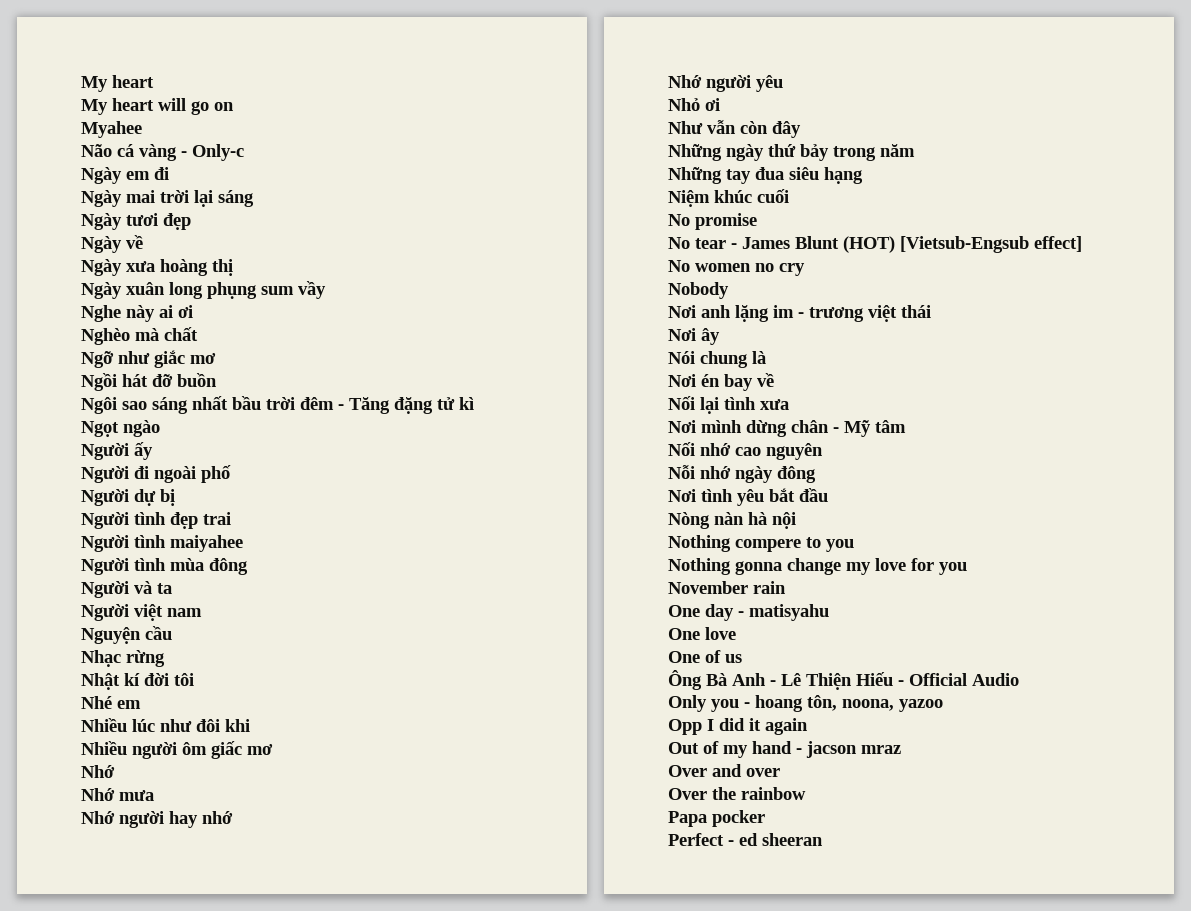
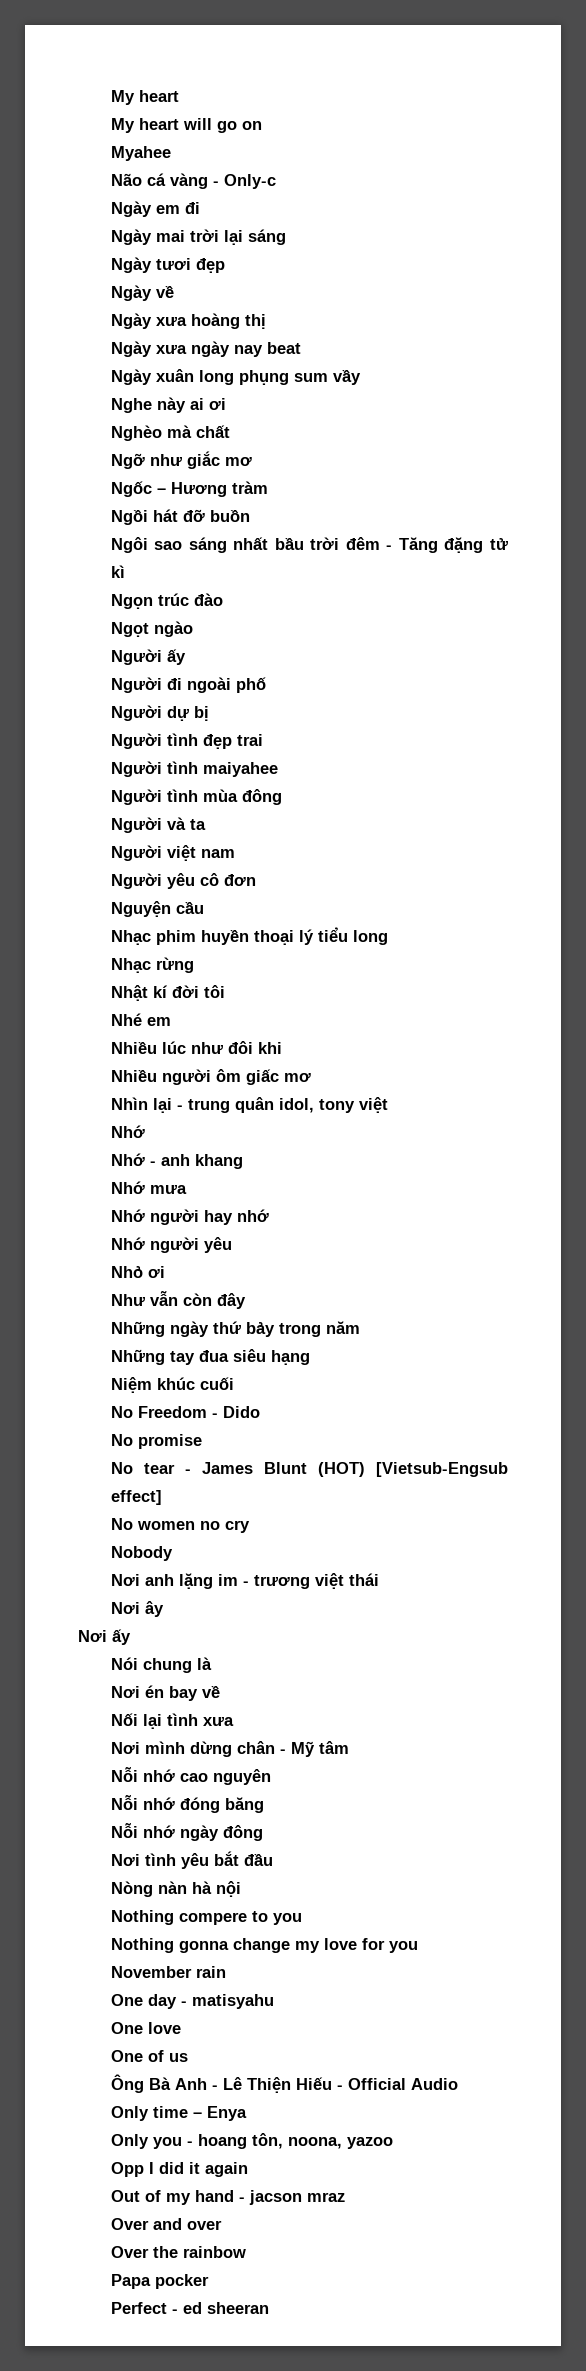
(234, 267) none -> [110,341,301,357] // Ngày xưa ngày nay beat
(217, 358) none -> [110,481,268,497] // Ngốc – Hương tràm
(475, 403) none -> [110,593,223,609] // Ngọn trúc đào
[81,626,173,644] Nguyện cầu -> [110,873,256,889] [110,901,204,917] [110,927,388,945] Người yêu cô đơn // Nguyện cầu // Nhạc phim huyền thoại lý tiểu long
[81,765,116,778] Nhớ -> [110,1097,388,1113] [110,1125,145,1138] [110,1153,243,1169] Nhìn lại - trung quân idol, tony việt // Nhớ // Nhớ - anh khang
(790, 196) none -> [110,1406,260,1418] // No Freedom - Dido
(721, 336) none -> [78,1629,131,1645] // Nơi ấy
[668,442,696,456] Nối -> [110,1767,138,1782] Nỗi
(824, 451) none -> [110,1795,264,1813] // Nỗi nhớ đóng băng
(1020, 679) none -> [110,2106,247,2121] // Only time – Enya

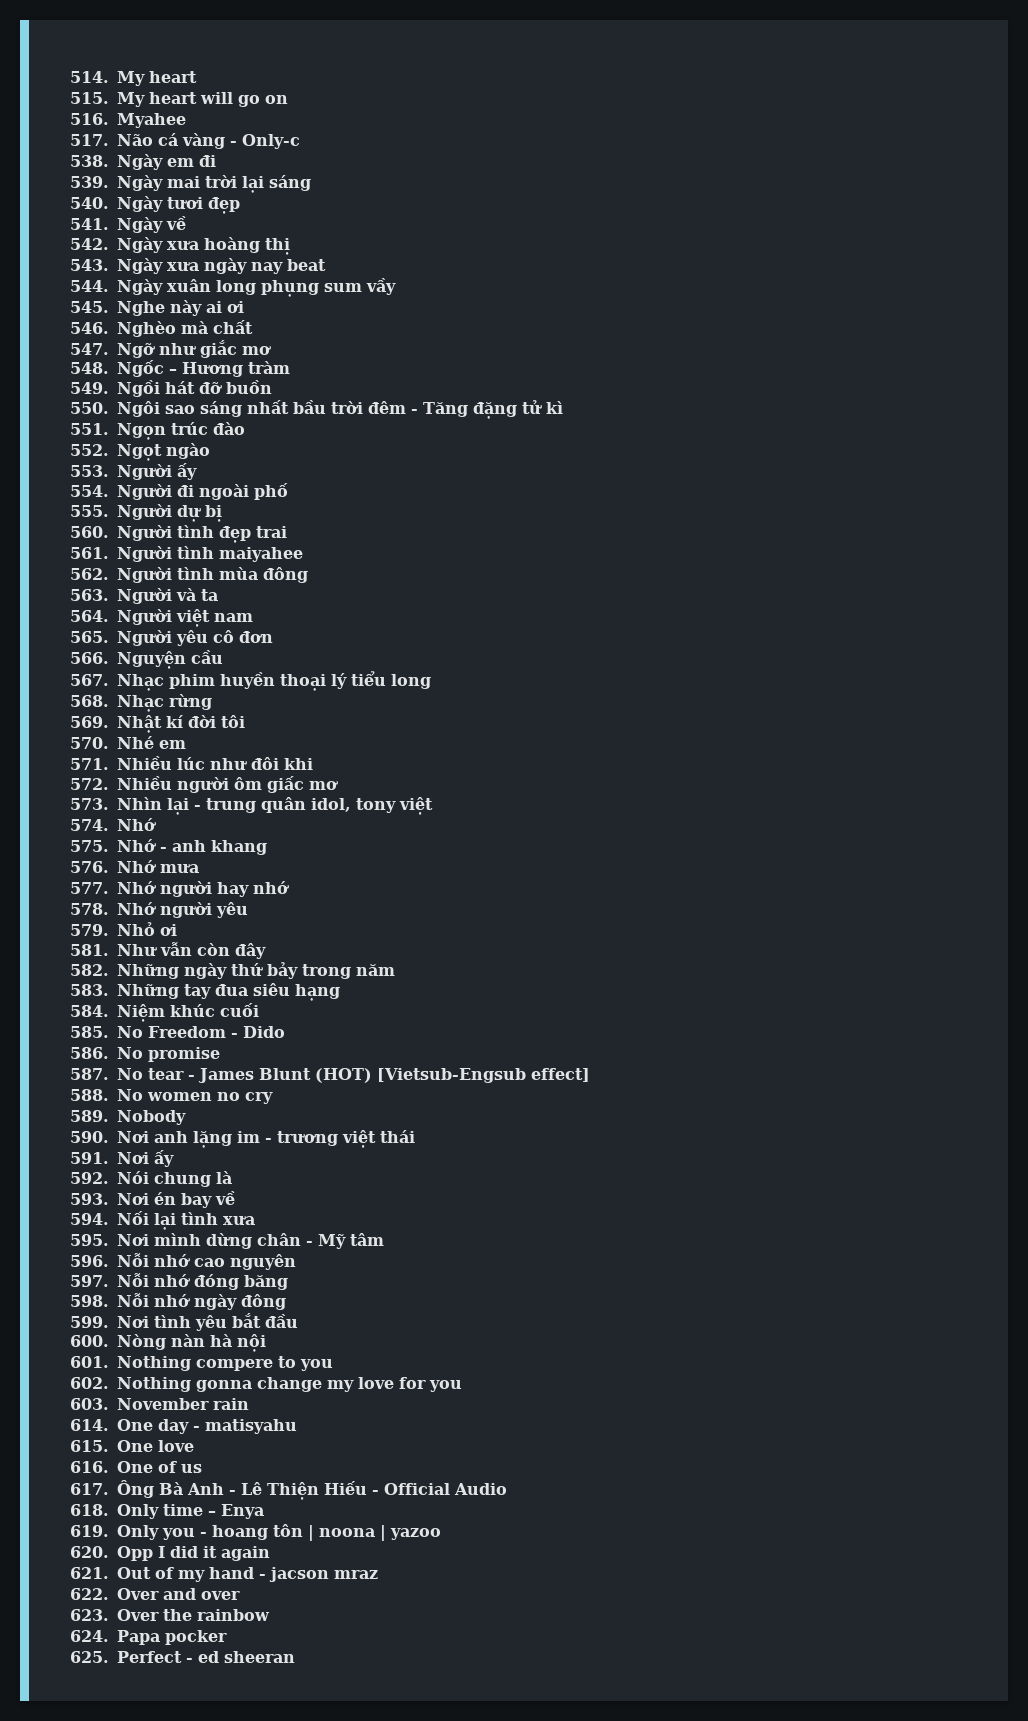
(110, 97) none -> [69,71,109,83] 514.
(179, 96) none -> [69,92,109,104] 515.
(262, 125) none -> [69,113,109,125] 516.
(171, 153) none -> [69,134,109,146] 517.
(276, 181) none -> [69,155,109,167] 538.
(200, 208) none -> [69,176,109,188] 539.
(286, 237) none -> [69,197,109,209] 540.
(225, 265) none -> [69,218,109,230] 541.
(174, 292) none -> [69,238,109,250] 542.
(266, 321) none -> [69,259,109,271] 543.
(301, 348) none -> [69,280,109,292] 544.
(361, 377) none -> [69,301,109,313] 545.
(226, 404) none -> [69,322,109,334] 546.
(230, 431) none -> [69,343,109,355] 547.
(252, 461) none -> [69,362,109,374] 548.
(268, 487) none -> [69,382,109,394] 549.
(250, 516) none -> [69,402,109,414] 550.
(125, 571) none -> [69,423,109,435] 551.
(223, 599) none -> [69,444,109,456] 552.
(193, 629) none -> [69,465,109,477] 553.
(186, 657) none -> [69,485,109,497] 554.
(266, 685) none -> [69,505,109,517] 555.
(209, 713) none -> [69,526,109,538] 560.
(263, 740) none -> [69,547,109,559] 561.
(278, 769) none -> [69,568,109,580] 562.
(282, 797) none -> [69,589,109,601] 563.
(206, 824) none -> [69,610,109,622] 564.
(235, 853) none -> [69,631,109,643] 565.
(256, 880) none -> [69,652,109,664] 566.
(204, 908) none -> [69,674,109,686] 567.
(388, 937) none -> [69,695,109,707] 568.
(194, 965) none -> [69,716,109,728] 569.
(225, 991) none -> [69,737,109,749] 570.
(171, 1021) none -> [69,758,109,770] 571.
(282, 1048) none -> [69,778,109,790] 572.
(311, 1077) none -> [69,798,109,810] 573.
(388, 1105) none -> [69,819,109,831] 574.
(145, 1131) none -> [69,840,109,852] 575.
(243, 1161) none -> [69,861,109,873] 576.
(187, 1189) none -> [69,882,109,894] 577.
(269, 1215) none -> [69,903,109,915] 578.
(232, 1245) none -> [69,924,109,936] 579.
(165, 1272) none -> [69,944,109,956] 581.
(246, 1301) none -> [69,964,109,976] 582.
(360, 1327) none -> [69,984,109,996] 583.
(310, 1357) none -> [69,1005,109,1017] 584.
(234, 1383) none -> [69,1026,109,1038] 585.
(260, 1412) none -> [69,1047,109,1059] 586.
(202, 1441) none -> [69,1068,109,1080] 587.
(162, 1497) none -> [69,1089,109,1101] 588.
(250, 1526) none -> [69,1110,109,1122] 589.
(173, 1553) none -> [69,1131,109,1143] 590.
[110,1601,164,1617] Nơi ây // -> [69,1152,109,1164] 591.
(131, 1637) none -> [69,1172,109,1184] 592.
(212, 1663) none -> [69,1193,109,1205] 593.
(220, 1692) none -> [69,1213,109,1225] 594.
(234, 1721) none -> [69,1234,109,1246] 595.
(349, 1747) none -> [69,1255,109,1267] 596.
(271, 1777) none -> [69,1275,109,1287] 597.
(264, 1805) none -> [69,1295,109,1307] 598.
(263, 1833) none -> [69,1316,109,1328] 599.
(273, 1860) none -> [69,1335,109,1347] 600.
(241, 1889) none -> [69,1356,109,1368] 601.
(302, 1919) none -> [69,1377,109,1389] 602.
(418, 1947) none -> [69,1398,109,1410] 603.
(226, 1972) none -> [69,1419,109,1431] 614.
(274, 2001) none -> [69,1440,109,1452] 615.
(181, 2028) none -> [69,1461,109,1473] 616.
(188, 2057) none -> [69,1483,109,1495] 617.
(458, 2084) none -> [69,1504,109,1516] 618.
(247, 2113) none -> [69,1525,109,1537] 619.
[251,2133,342,2149] tôn, noona, -> [272,1524,386,1541] tôn | noona |
(393, 2143) none -> [69,1546,109,1558] 620.
(248, 2169) none -> [69,1567,109,1579] 621.
(345, 2197) none -> [69,1588,109,1600] 622.
(222, 2225) none -> [69,1609,109,1621] 623.
(246, 2252) none -> [69,1630,109,1642] 624.
(209, 2281) none -> [69,1651,109,1663] 625.

